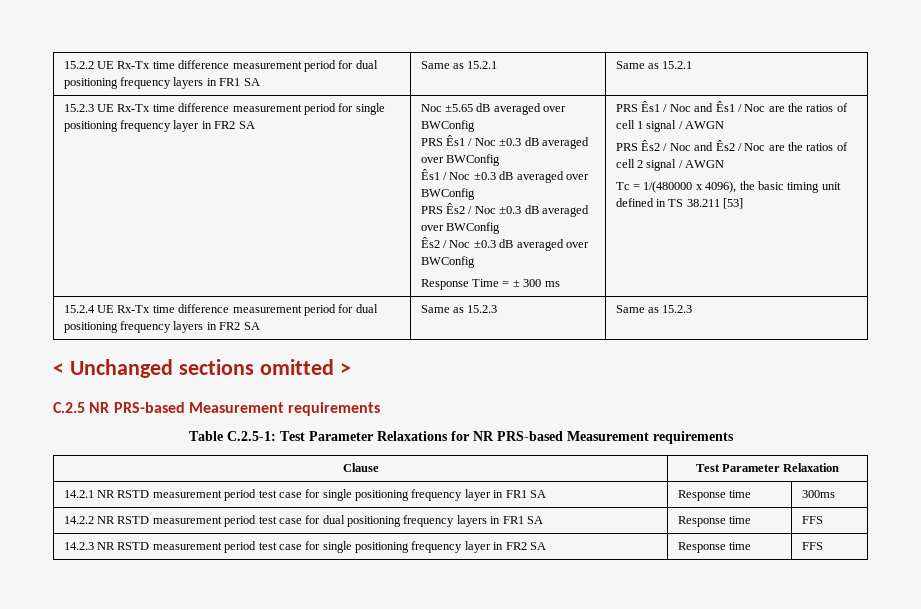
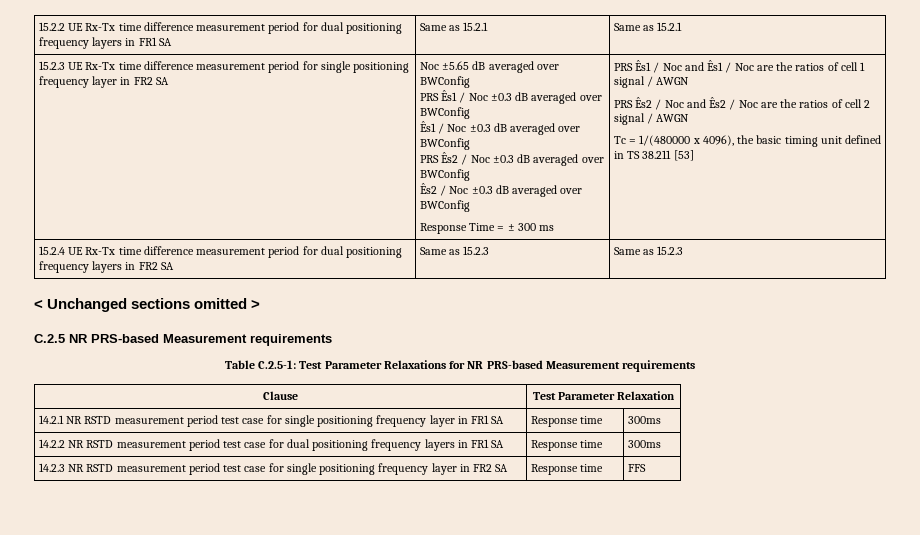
[801,516,823,524] FFS -> [627,440,661,448] 300ms

